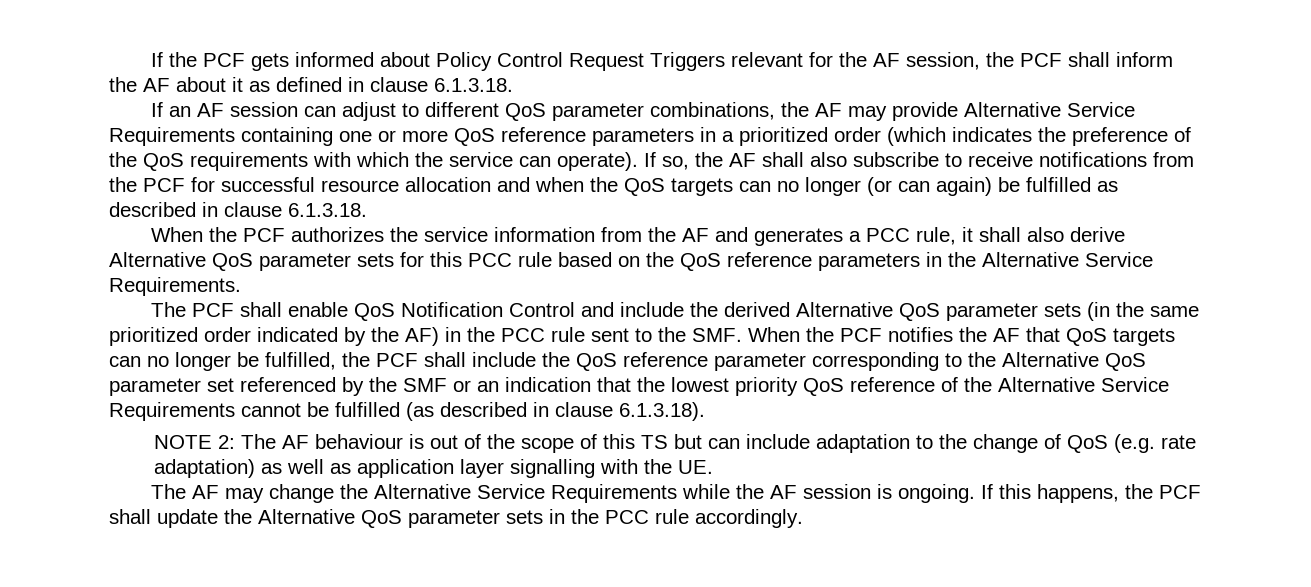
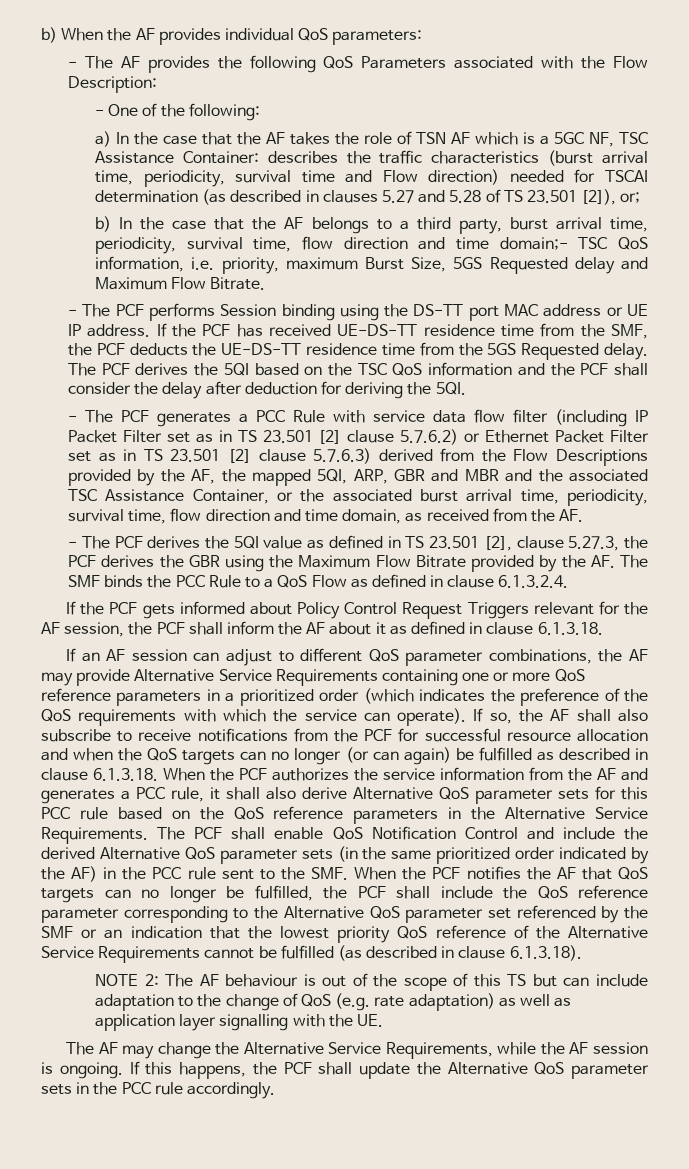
(151, 59) none -> [41,27,423,45] [68,55,648,73] [68,76,158,93] [95,103,260,121] [95,131,649,147] [95,150,648,166] [95,169,648,187] [95,189,641,205] [95,216,648,234] [95,236,648,254] [95,256,649,274] [95,277,266,290] [68,303,648,321] [68,323,648,339] [68,342,648,360] [68,362,648,376] [68,381,466,399] [68,409,649,427] [68,429,650,445] [68,448,648,466] [68,469,648,486] [68,489,649,506] [68,508,584,524] [68,535,648,551] [68,555,648,572] [68,574,569,588] b) When the AF provides individual QoS parameters: // - The AF provides the following QoS Parameters associated with the Flow Description: // - One of the following: // a) In the case that the AF takes the role of TSN AF which is a 5GC NF, TSC Assistance Container: describes the traffic characteristics (burst arrival time, periodicity, survival time and Flow direction) needed for TSCAI determination (as described in clauses 5.27 and 5.28 of TS 23.501 [2]), or; // b) In the case that the AF belongs to a third party, burst arrival time, periodicity, survival time, flow direction and time domain;- TSC QoS information, i.e. priority, maximum Burst Size, 5GS Requested delay and Maximum Flow Bitrate. // - The PCF performs Session binding using the DS-TT port MAC address or UE IP address. If the PCF has received UE-DS-TT residence time from the SMF, the PCF deducts the UE-DS-TT residence time from the 5GS Requested delay. The PCF derives the 5QI based on the TSC QoS information and the PCF shall consider the delay after deduction for deriving the 5QI. // - The PCF generates a PCC Rule with service data flow filter (including IP Packet Filter set as in TS 23.501 [2] clause 5.7.6.2) or Ethernet Packet Filter set as in TS 23.501 [2] clause 5.7.6.3) derived from the Flow Descriptions provided by the AF, the mapped 5QI, ARP, GBR and MBR and the associated TSC Assistance Container, or the associated burst arrival time, periodicity, survival time, flow direction and time domain, as received from the AF. // - The PCF derives the 5QI value as defined in TS 23.501 [2], clause 5.27.3, the PCF derives the GBR using the Maximum Flow Bitrate provided by the AF. The SMF binds the PCC Rule to a QoS Flow as defined in clause 6.1.3.2.4. //
(367, 210) // -> (158, 774) none
(241, 286) // -> (148, 835) none
[551,484,678,503] Requirements -> [385,1042,493,1059] Requirements,

